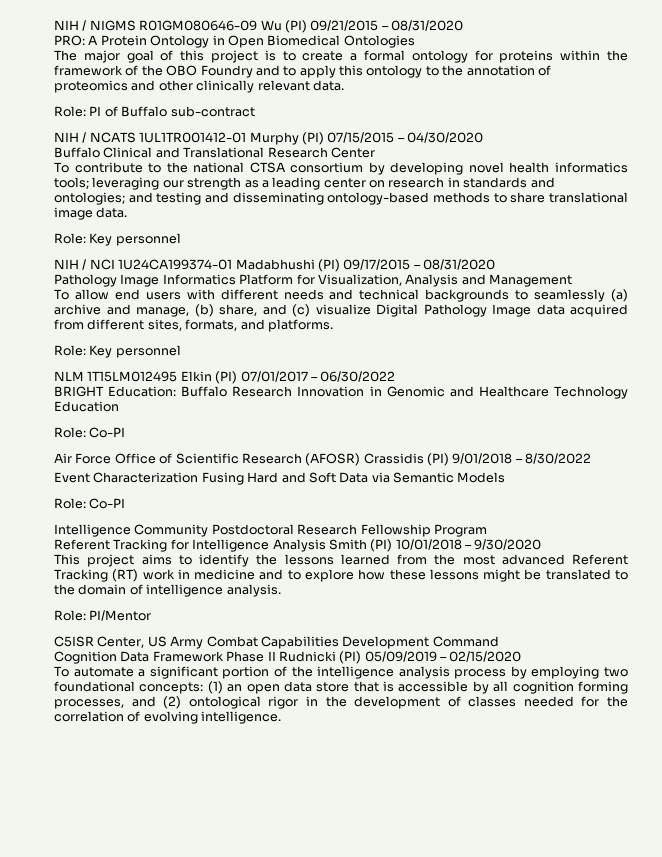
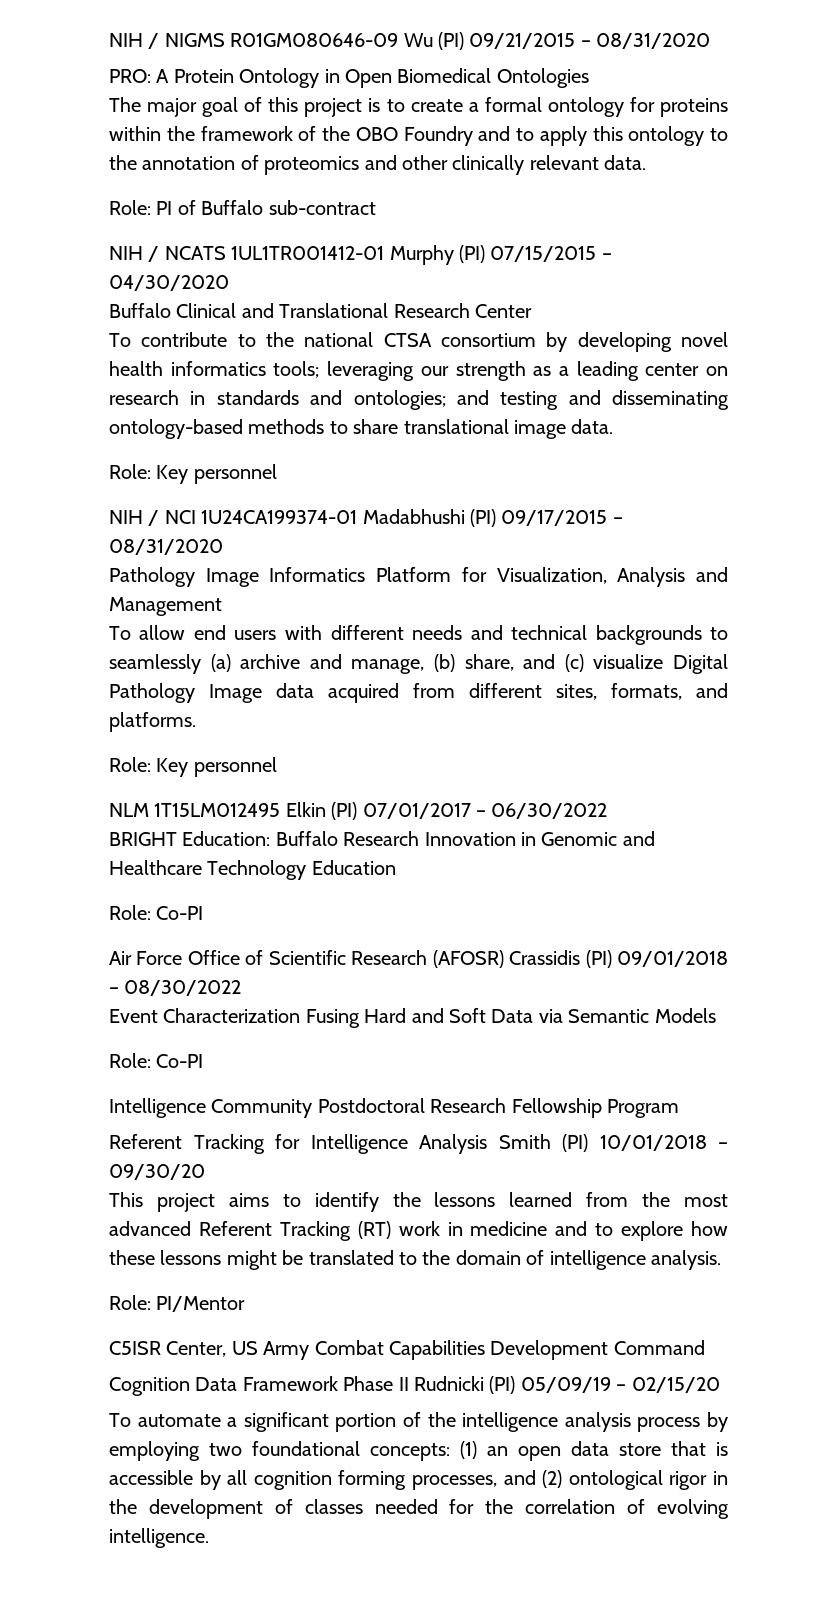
[452,453,592,464] 9/01/2018 – 8/30/2022 -> [616,951,728,967] [109,980,242,996] 09/01/2018 – 08/30/2022
[474,539,542,550] 9/30/2020 -> [109,1164,205,1180] 09/30/20
[364,651,522,662] 05/09/2019 – 02/15/2020 -> [520,1377,720,1393] 05/09/19 – 02/15/20

